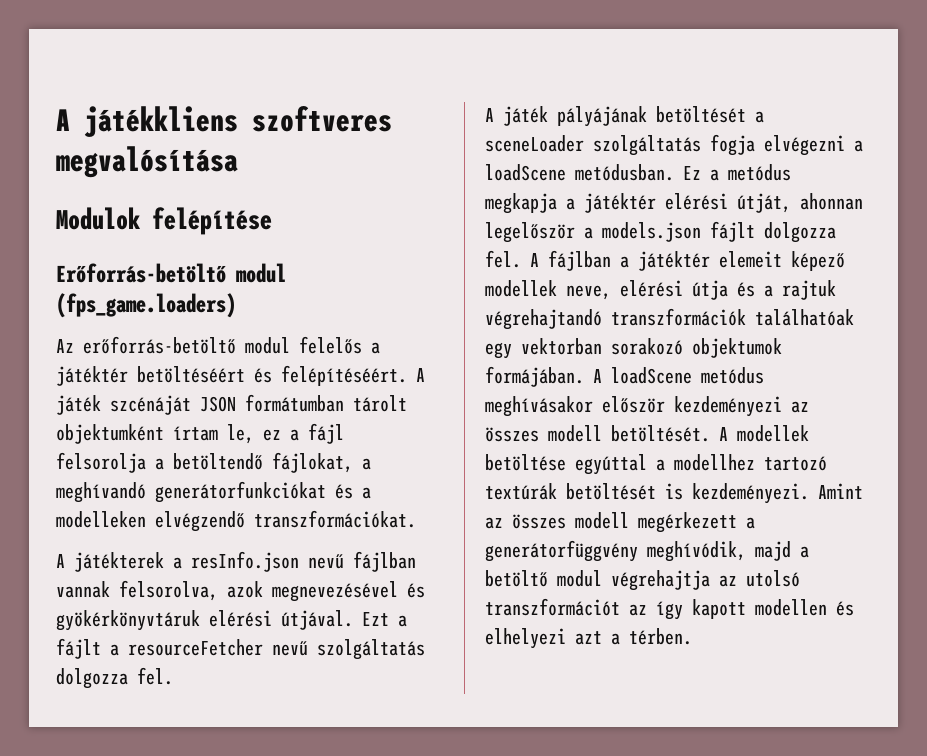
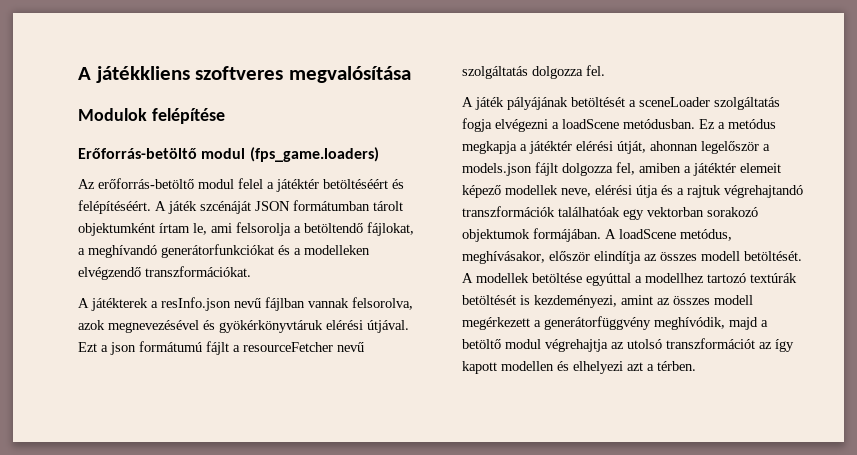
[299,336,362,354] felelős -> [238,178,263,189] felel
[263,423,344,444] ez a fájl -> [211,223,232,233] ami
(407, 621) none -> [110,341,202,355] json formátumú
[485,250,611,271] fel. A fájlban -> [616,162,681,175] fel, amiben
[701,367,764,384] [485,396,782,417] metódus meghívásakor először kezdeményezi -> [680,229,732,241] [462,251,641,264] metódus, meghívásakor, először elindítja
[692,483,863,504] kezdeményezi. Amint -> [534,295,653,308] kezdeményezi, amint

